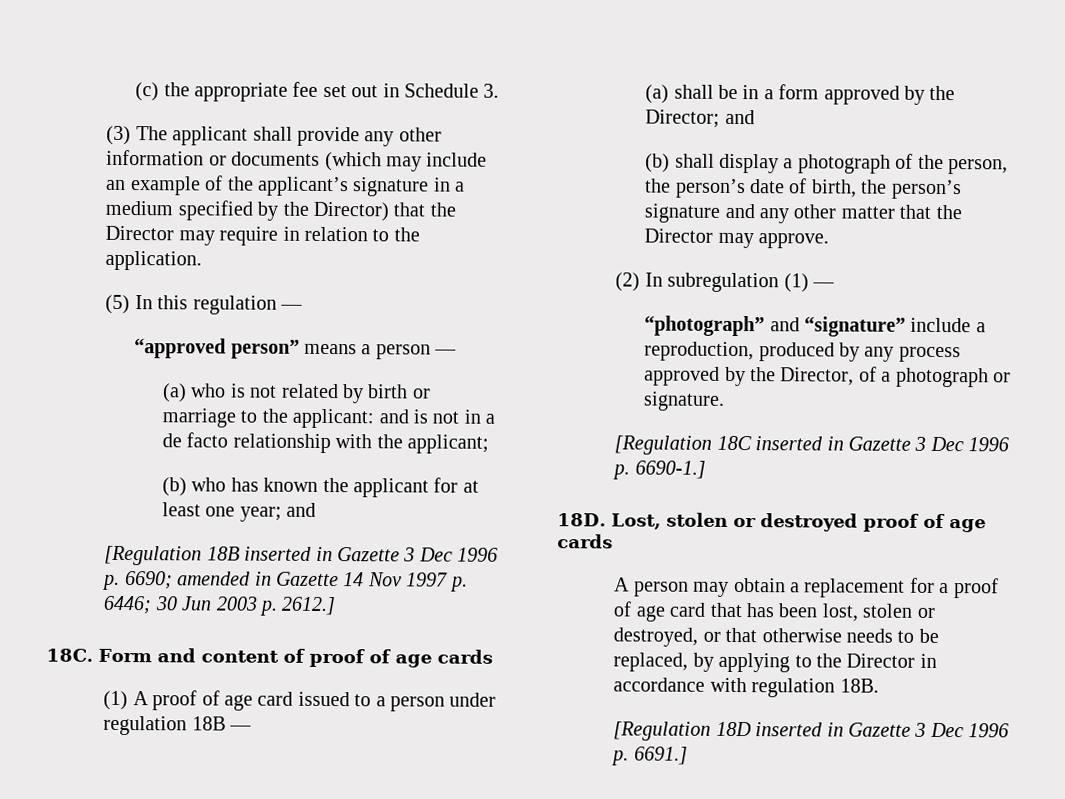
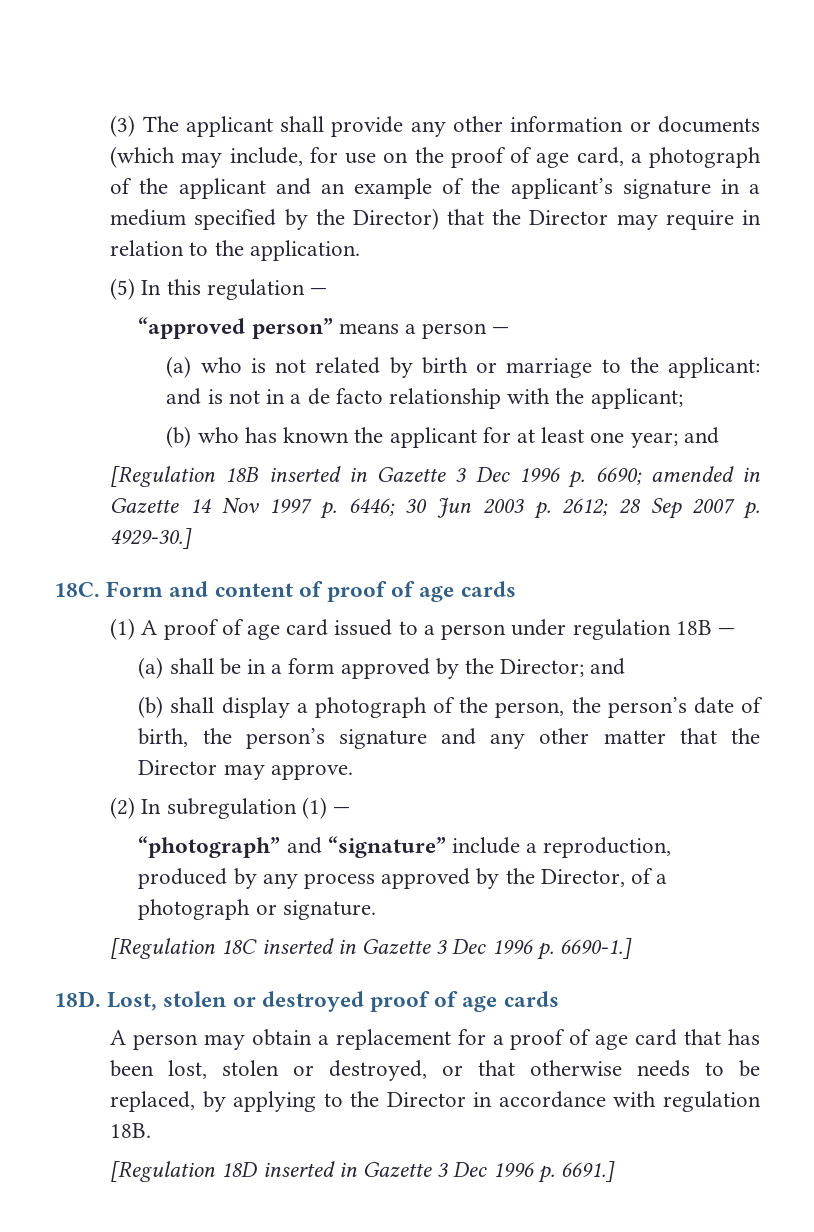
[135,81,500,102] (c) the appropriate fee set out in Schedule 3. // -> (110, 126) none
[426,152,488,167] include -> [229,147,762,168] [110,178,311,199] include, for use on the proof of age card, a photograph of the applicant and
[281,596,337,616] 2612.] -> [562,498,760,519] [110,528,193,549] 2612; 28 Sep 2007 p. 4929-30.]

